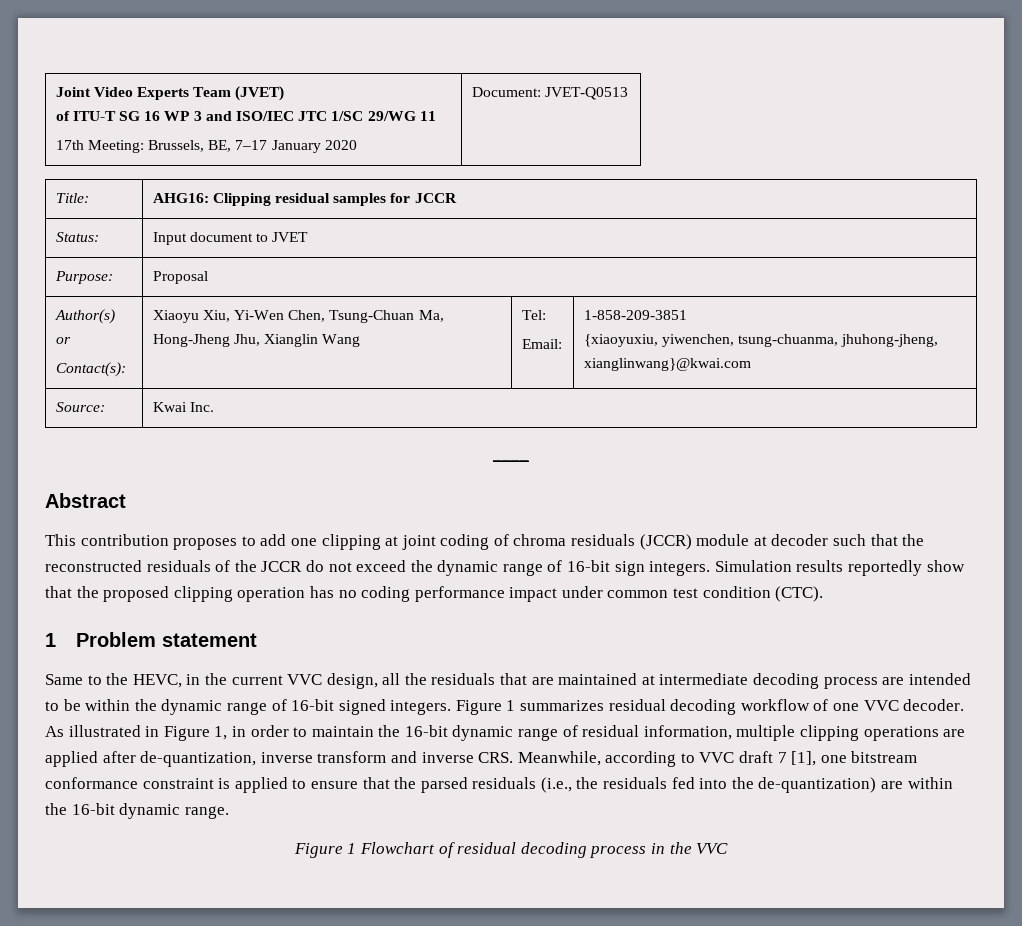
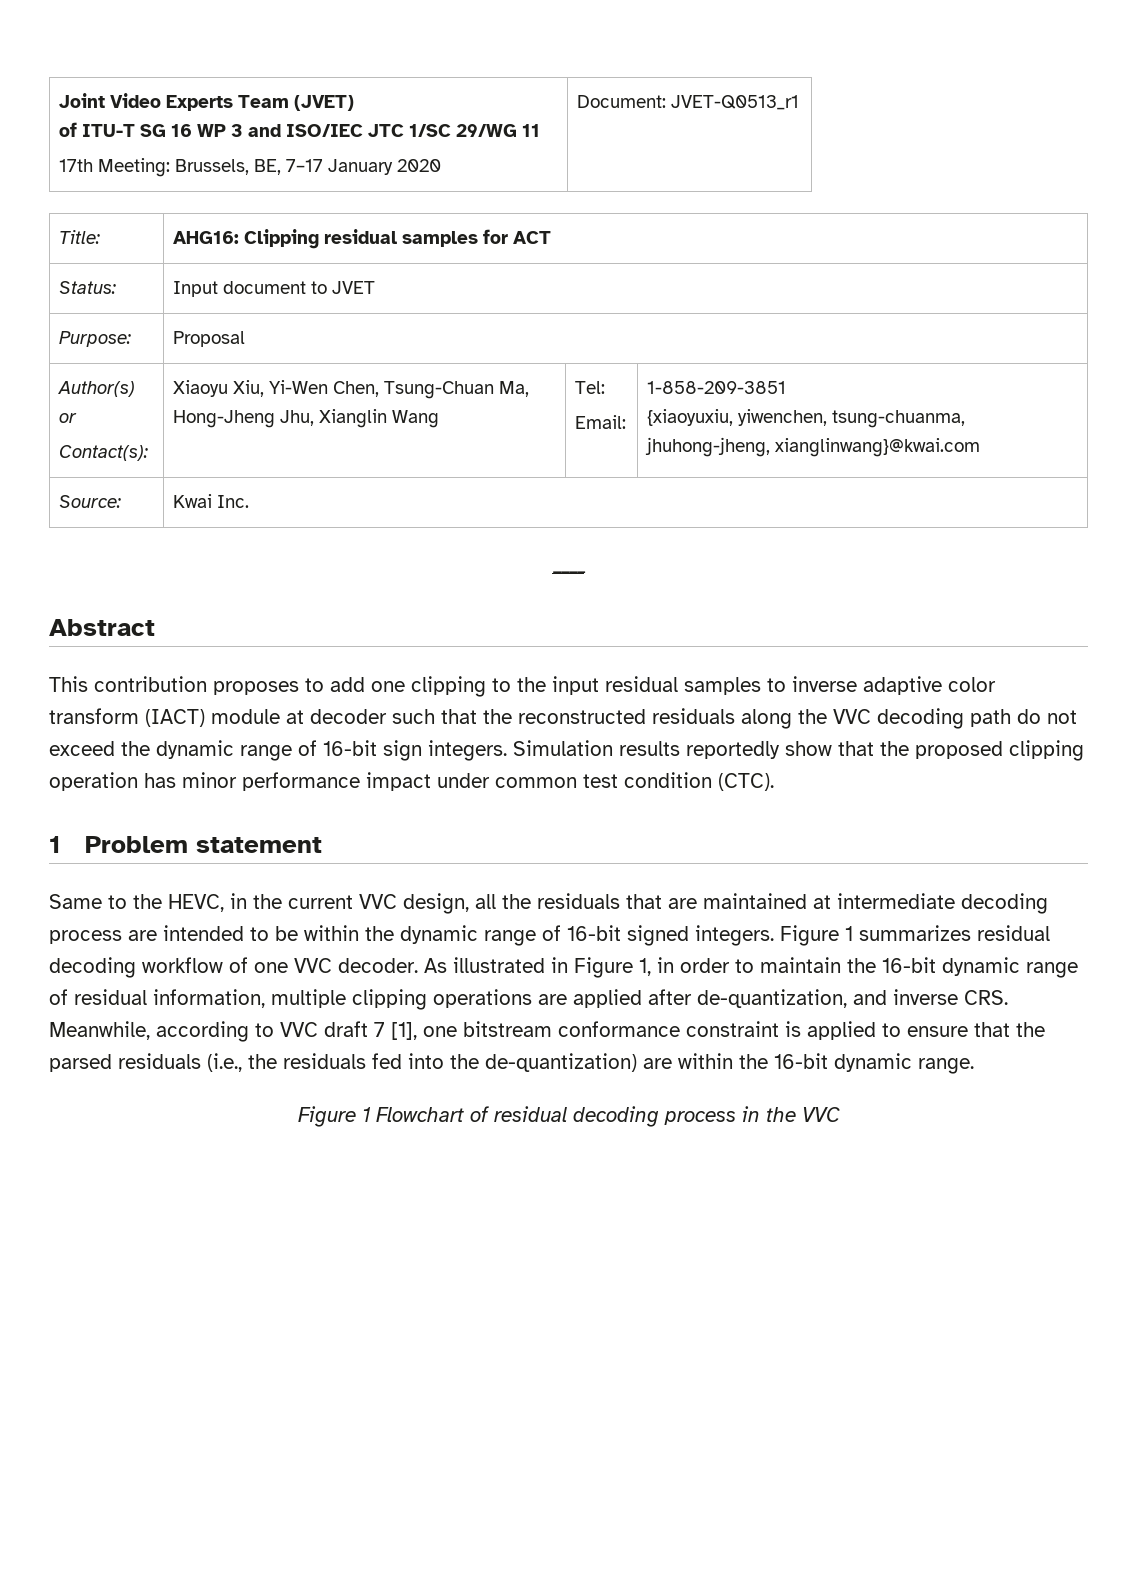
[544,87,628,100] JVET-Q0513 -> [670,95,799,110] JVET-Q0513_r1
[414,193,457,203] JCCR -> [512,231,551,244] ACT
[385,534,692,550] at joint coding of chroma residuals (JCCR) -> [492,676,996,695] [49,708,205,727] to the input residual samples to inverse adaptive color transform (IACT)
[215,560,303,572] of the JCCR -> [741,708,1011,729] along the VVC decoding path
[338,586,411,602] no coding -> [182,772,237,788] minor
[260,751,387,763] inverse transform -> (847, 998) none

